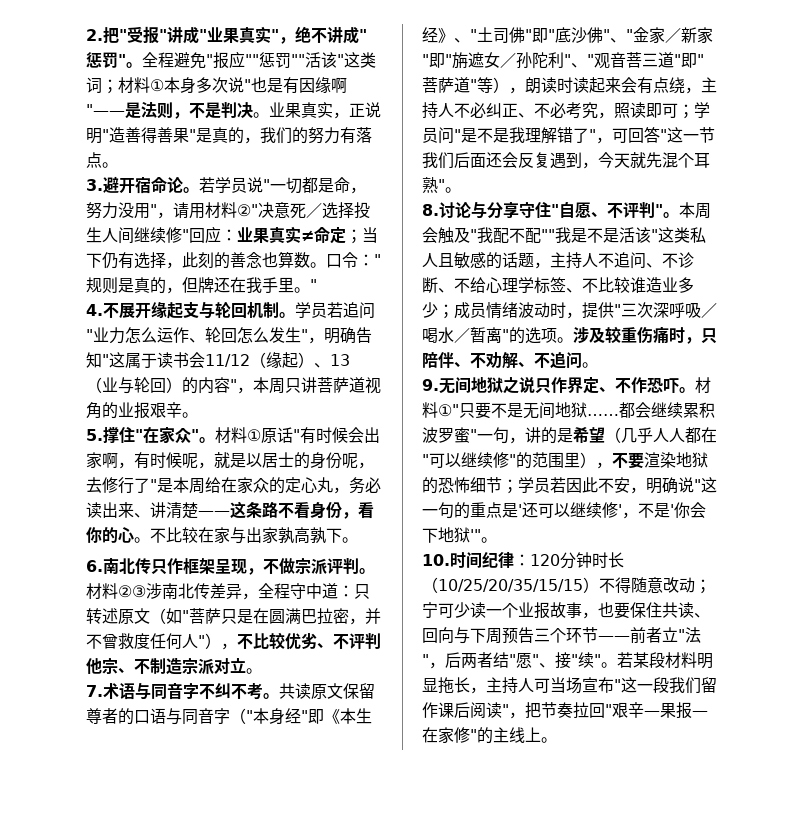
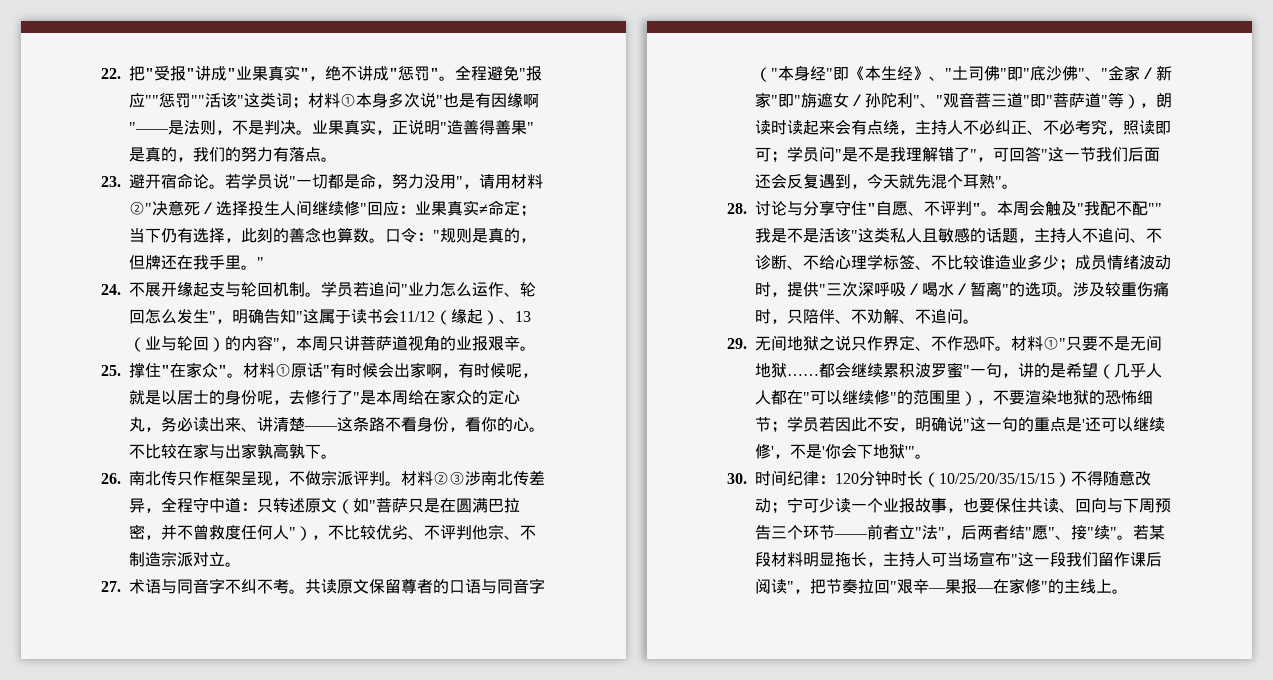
[86,29,103,41] 2. -> [101,68,121,79] 22.
[86,179,103,191] 3. -> [101,176,121,187] 23.
[86,304,103,316] 4. -> [101,284,121,295] 24.
[86,429,103,441] 5. -> [101,365,121,376] 25.
[86,560,103,572] 6. -> [101,473,121,484] 26.
[86,685,103,697] 7. -> [101,581,121,592] 27.
[422,204,439,216] 8. -> [727,203,747,214] 28.
[422,379,439,391] 9. -> [727,338,747,349] 29.
[422,554,450,566] 10. -> [727,473,747,484] 30.

